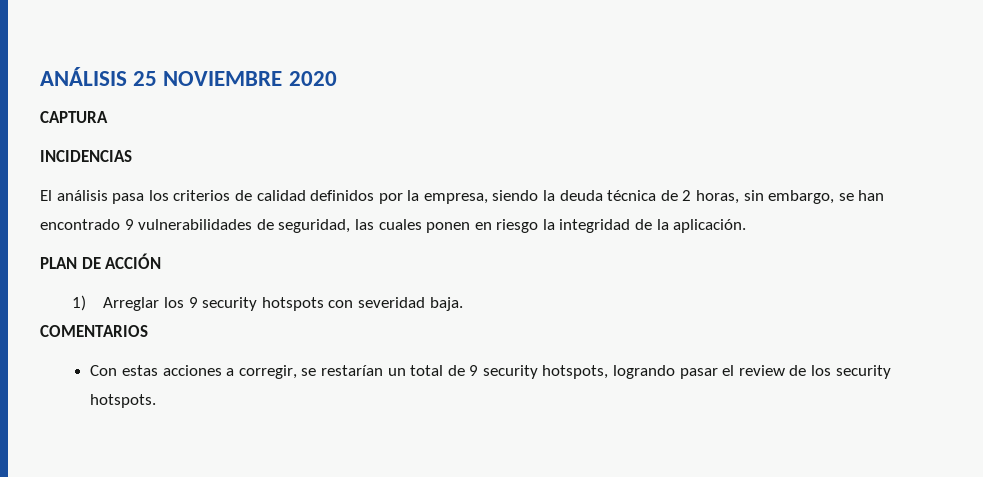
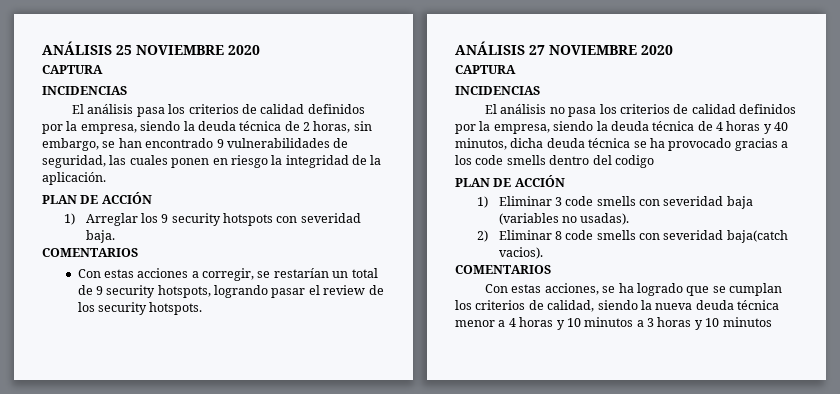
(157, 401) none -> [455,41,673,55] [455,65,516,74] [455,86,540,95] [485,104,797,117] [455,121,789,134] [455,138,788,151] [455,155,654,168] [455,175,565,187] [476,196,753,209] [498,213,630,225] [476,230,788,243] [498,247,543,259] [455,265,551,274] [485,283,783,296] [455,300,779,312] [455,317,772,330] // ANÁLISIS 27 NOVIEMBRE 2020 // CAPTURA // INCIDENCIAS // El análisis no pasa los criterios de calidad definidos por la empresa, siendo la deuda técnica de 4 horas y 40 minutos, dicha deuda técnica se ha provocado gracias a los code smells dentro del codigo // PLAN DE ACCIÓN // 1) Eliminar 3 code smells con severidad baja (variables no usadas). // 2) Eliminar 8 code smells con severidad baja(catch vacios). // COMENTARIOS // Con estas acciones, se ha logrado que se cumplan los criterios de calidad, siendo la nueva deuda técnica menor a 4 horas y 10 minutos a 3 horas y 10 minutos

